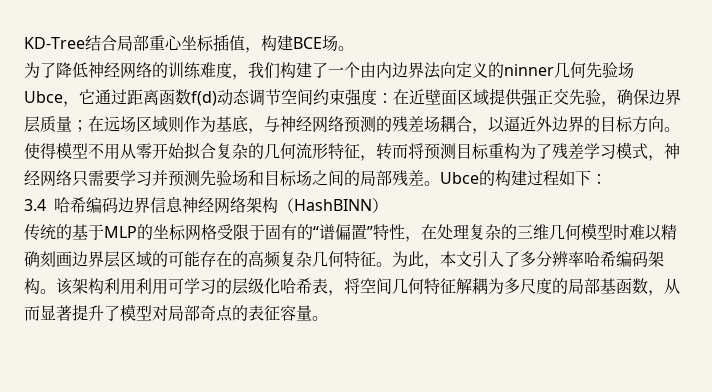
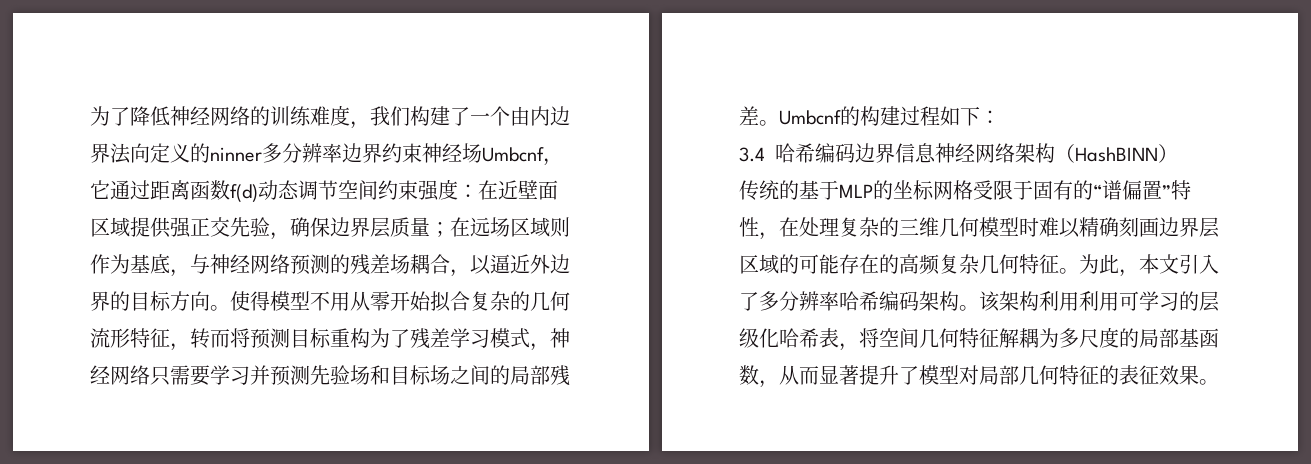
[24,34,354,53] KD-Tree结合局部重心坐标插值，构建BCE场。 // -> (90, 116) none
[554,62,634,78] [24,91,63,103] 几何先验场Ubce -> [262,143,544,163] 多分辨率边界约束神经场Umbcnf
[440,172,479,184] Ubce -> [779,110,841,125] Umbcnf
[200,305,312,322] 奇点的表征容量 -> [1019,365,1199,385] 几何特征的表征效果

